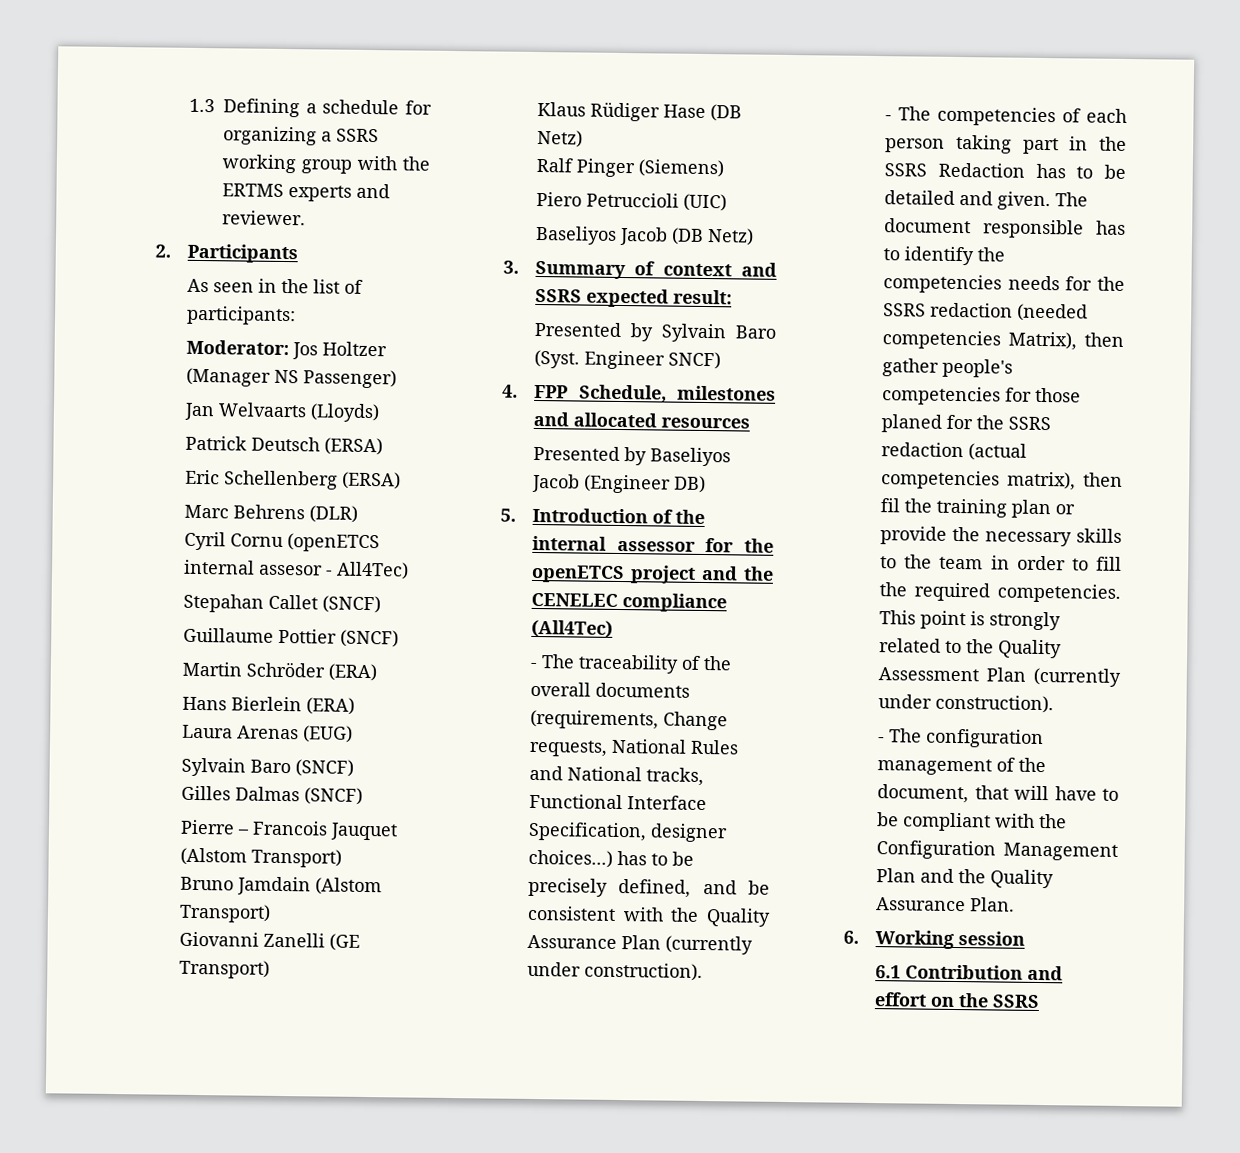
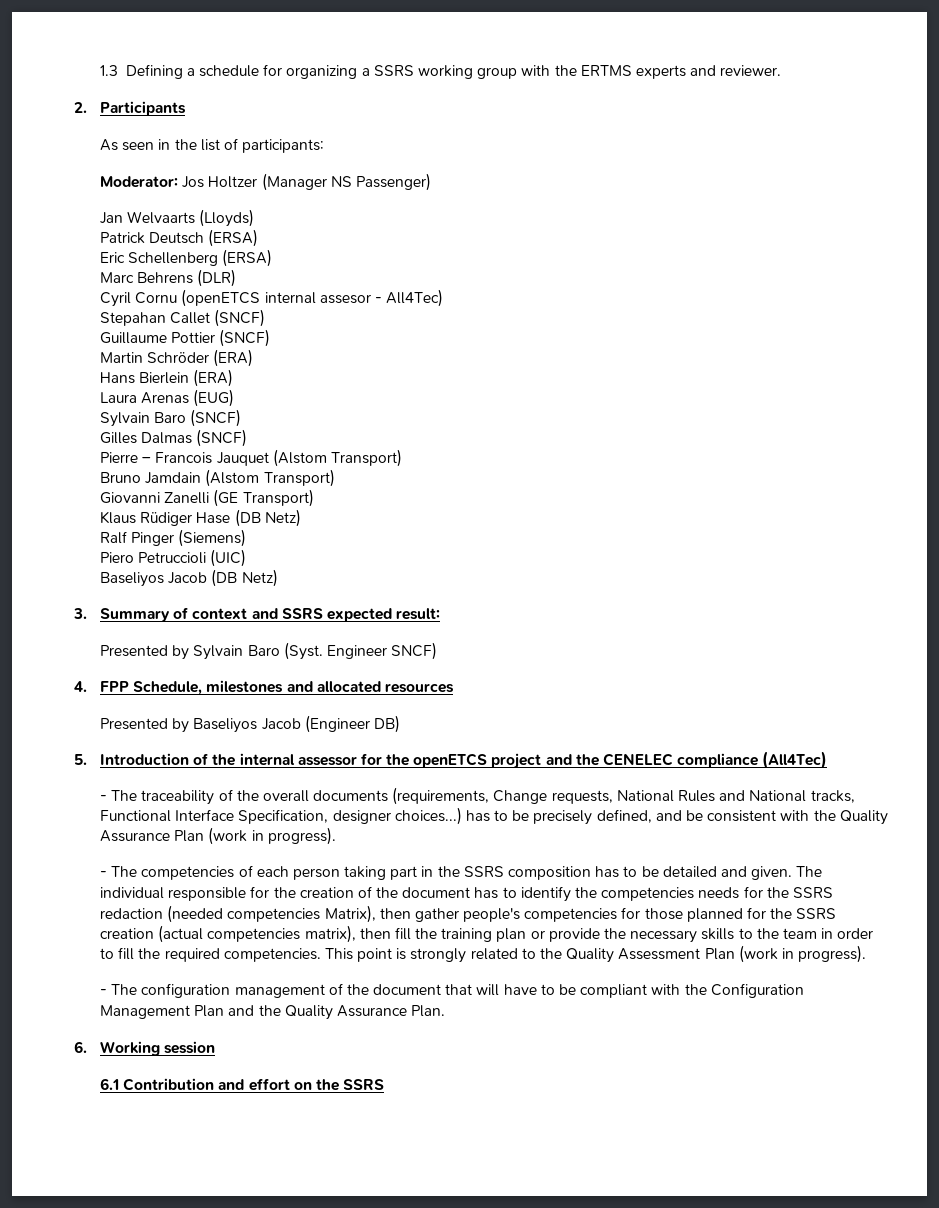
[665,935,754,955] [527,961,704,982] (currently under construction). -> [208,827,336,845] (work in progress).
[937,162,1025,178] Redaction -> [507,866,591,880] composition
[884,218,1085,239] document responsible -> [99,886,471,901] individual responsible for the creation of the document
[881,414,1052,433] [881,442,965,458] planed for the SSRS redaction -> [686,907,837,922] [99,928,154,939] planned for the SSRS creation
[880,498,901,513] fil -> [394,927,411,940] fill
[1033,667,1121,687] [878,694,1055,714] (currently under construction). -> [738,945,867,963] (work in progress).
[877,784,970,804] document, -> [373,984,442,995] document

